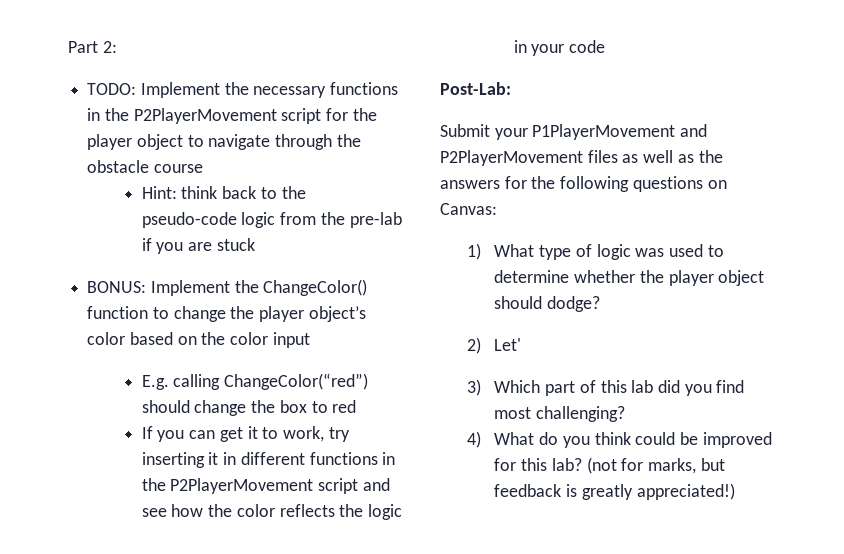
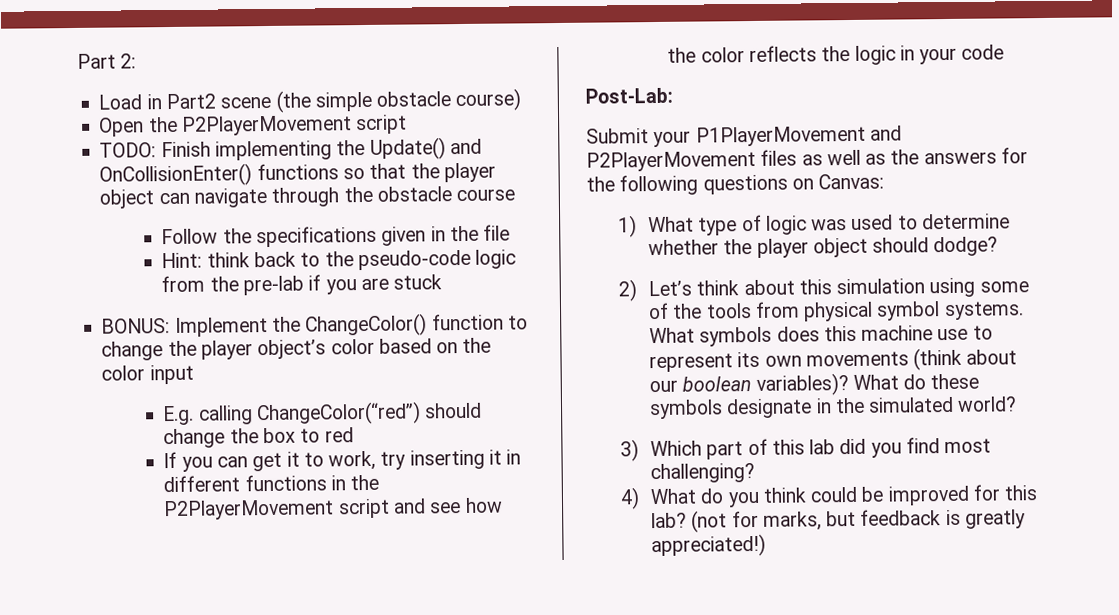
[87,82,399,98] [87,108,377,124] [87,134,204,150] TODO: Implement the necessary functions in the P2PlayerMovement script for the player object to -> [98,88,522,113] [99,114,408,137] [99,137,482,161] [99,162,496,187] [99,189,190,209] Load in Part2 scene (the simple obstacle course) // Open the P2PlayerMovement script // TODO: Finish implementing the Update() and OnCollisionEnter() functions so that the player object can
(203, 168) none -> [161,224,511,248] // Follow the specifications given in the file
[494,338,522,351] Let' -> [648,277,1029,298] [648,301,1024,322] [649,325,993,347] [649,347,1018,373] [649,373,980,396] [649,396,1018,420] Let’s think about this simulation using some of the tools from physical symbol systems. What symbols does this machine use to represent its own movements (think about our boolean variables)? What do these symbols designate in the simulated world?

